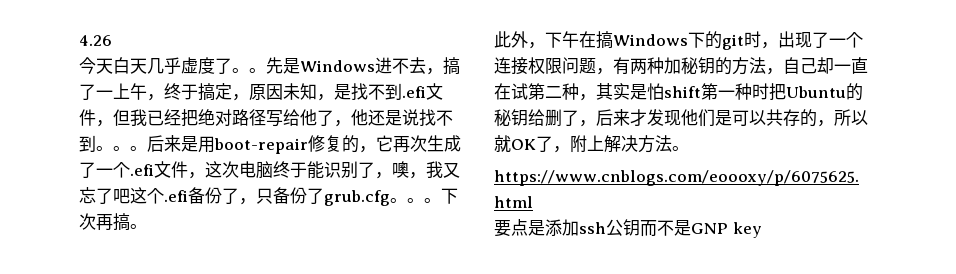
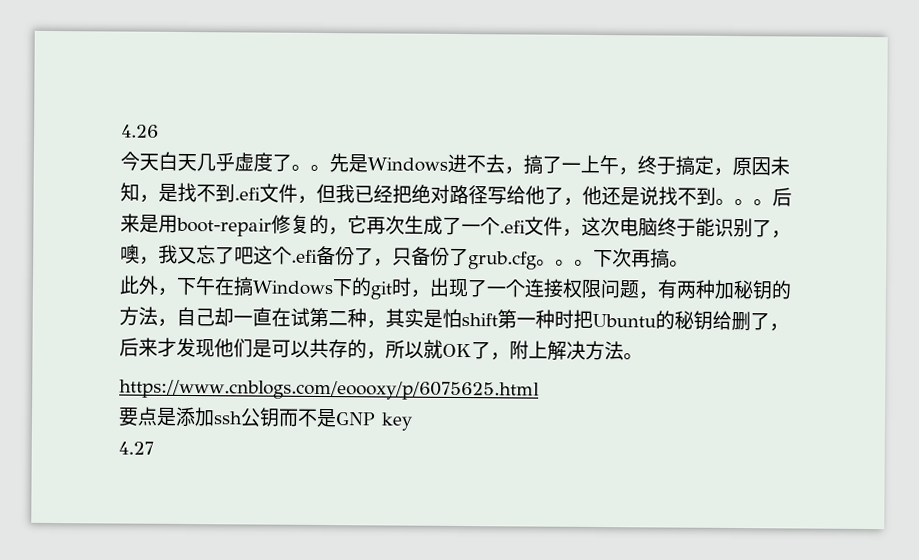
(762, 230) none -> [118,441,154,455] // 4.27

